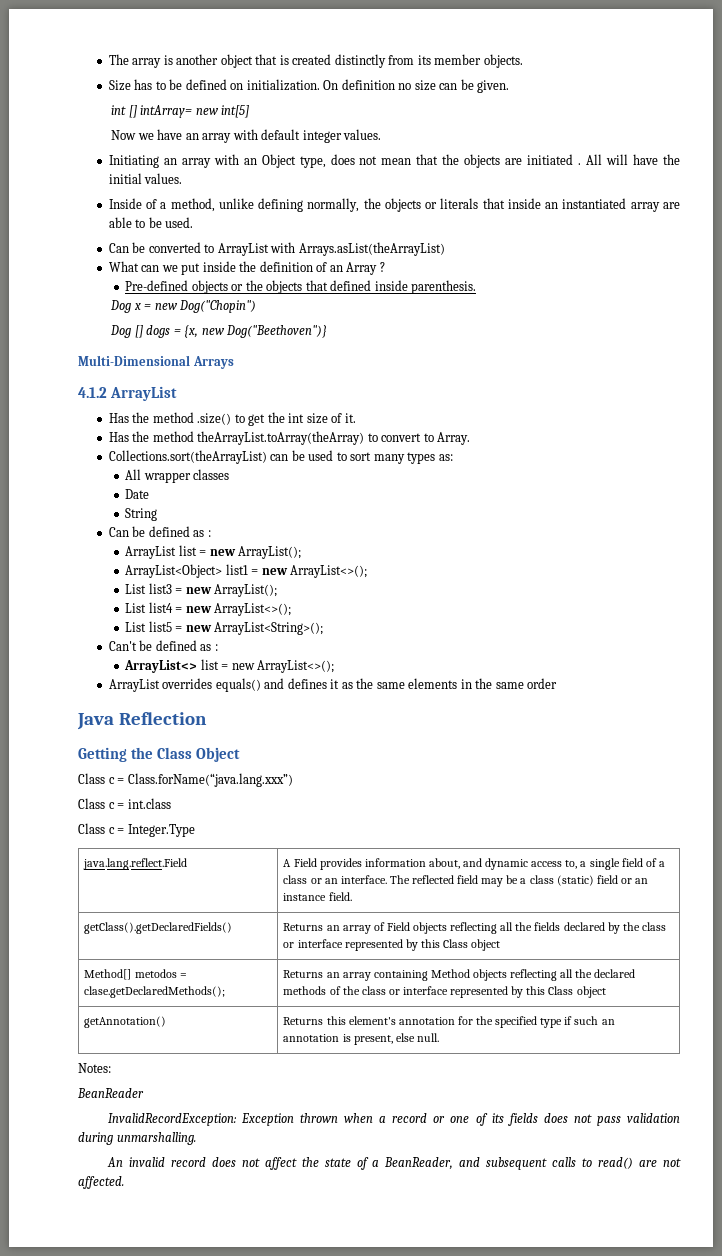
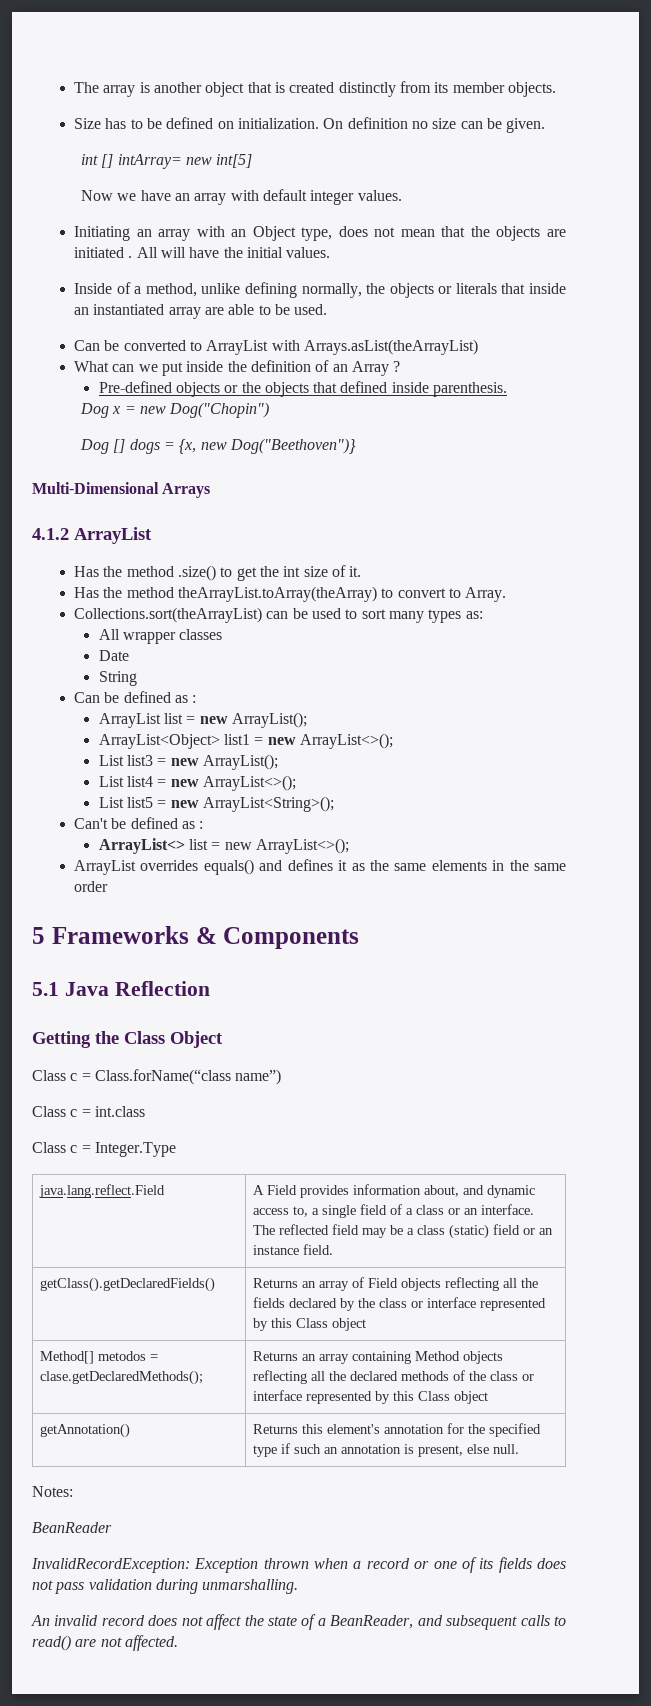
(558, 683) none -> [32,926,360,949] [32,982,59,996] 5 Frameworks & Components // 5.1
[127,773,293,787] Class.forName(“java.lang.xxx”) -> [94,1069,282,1085] Class.forName(“class name”)

